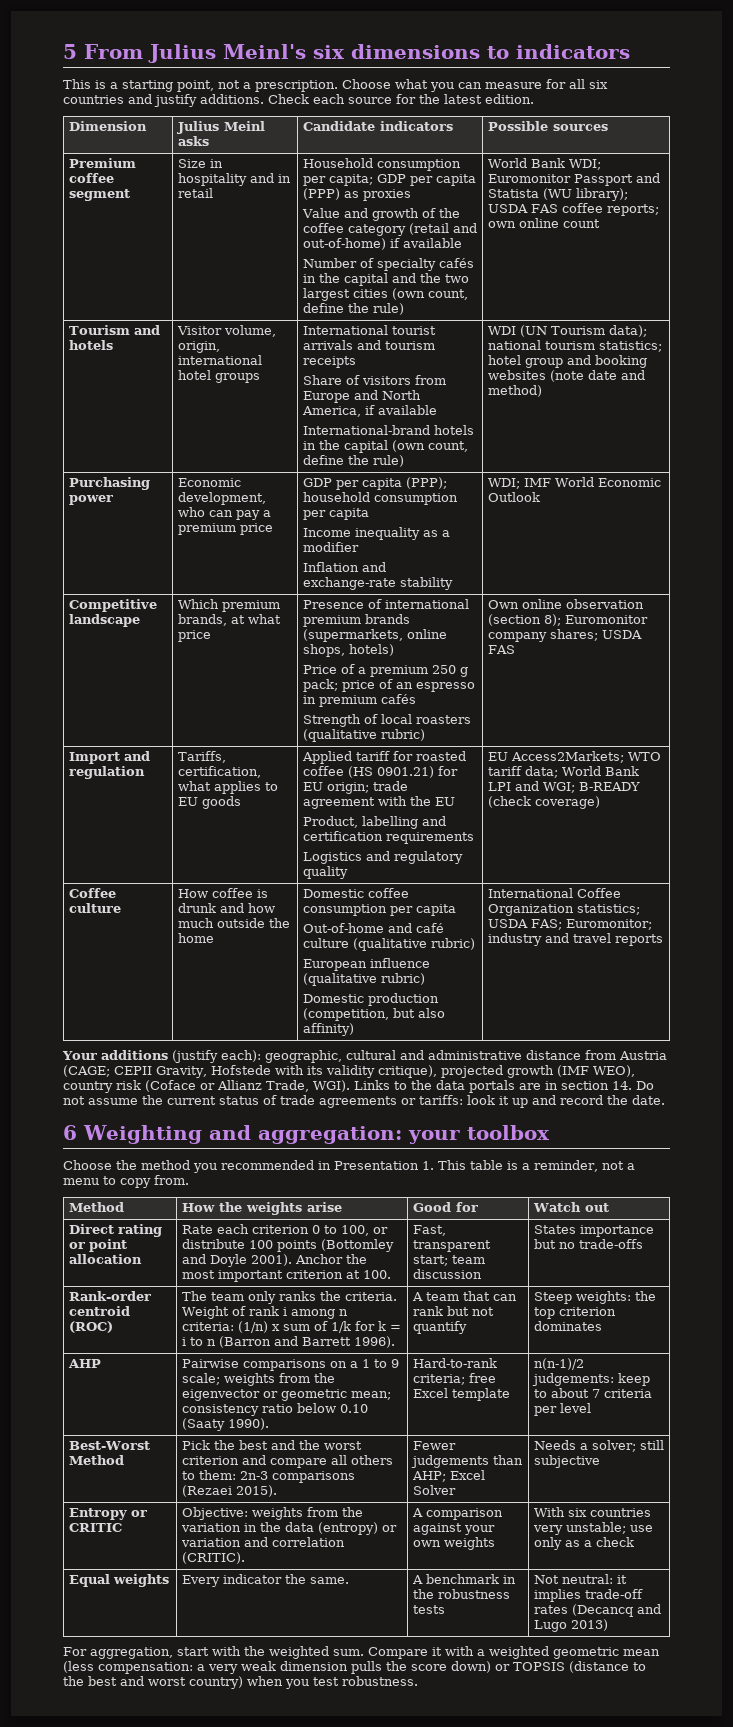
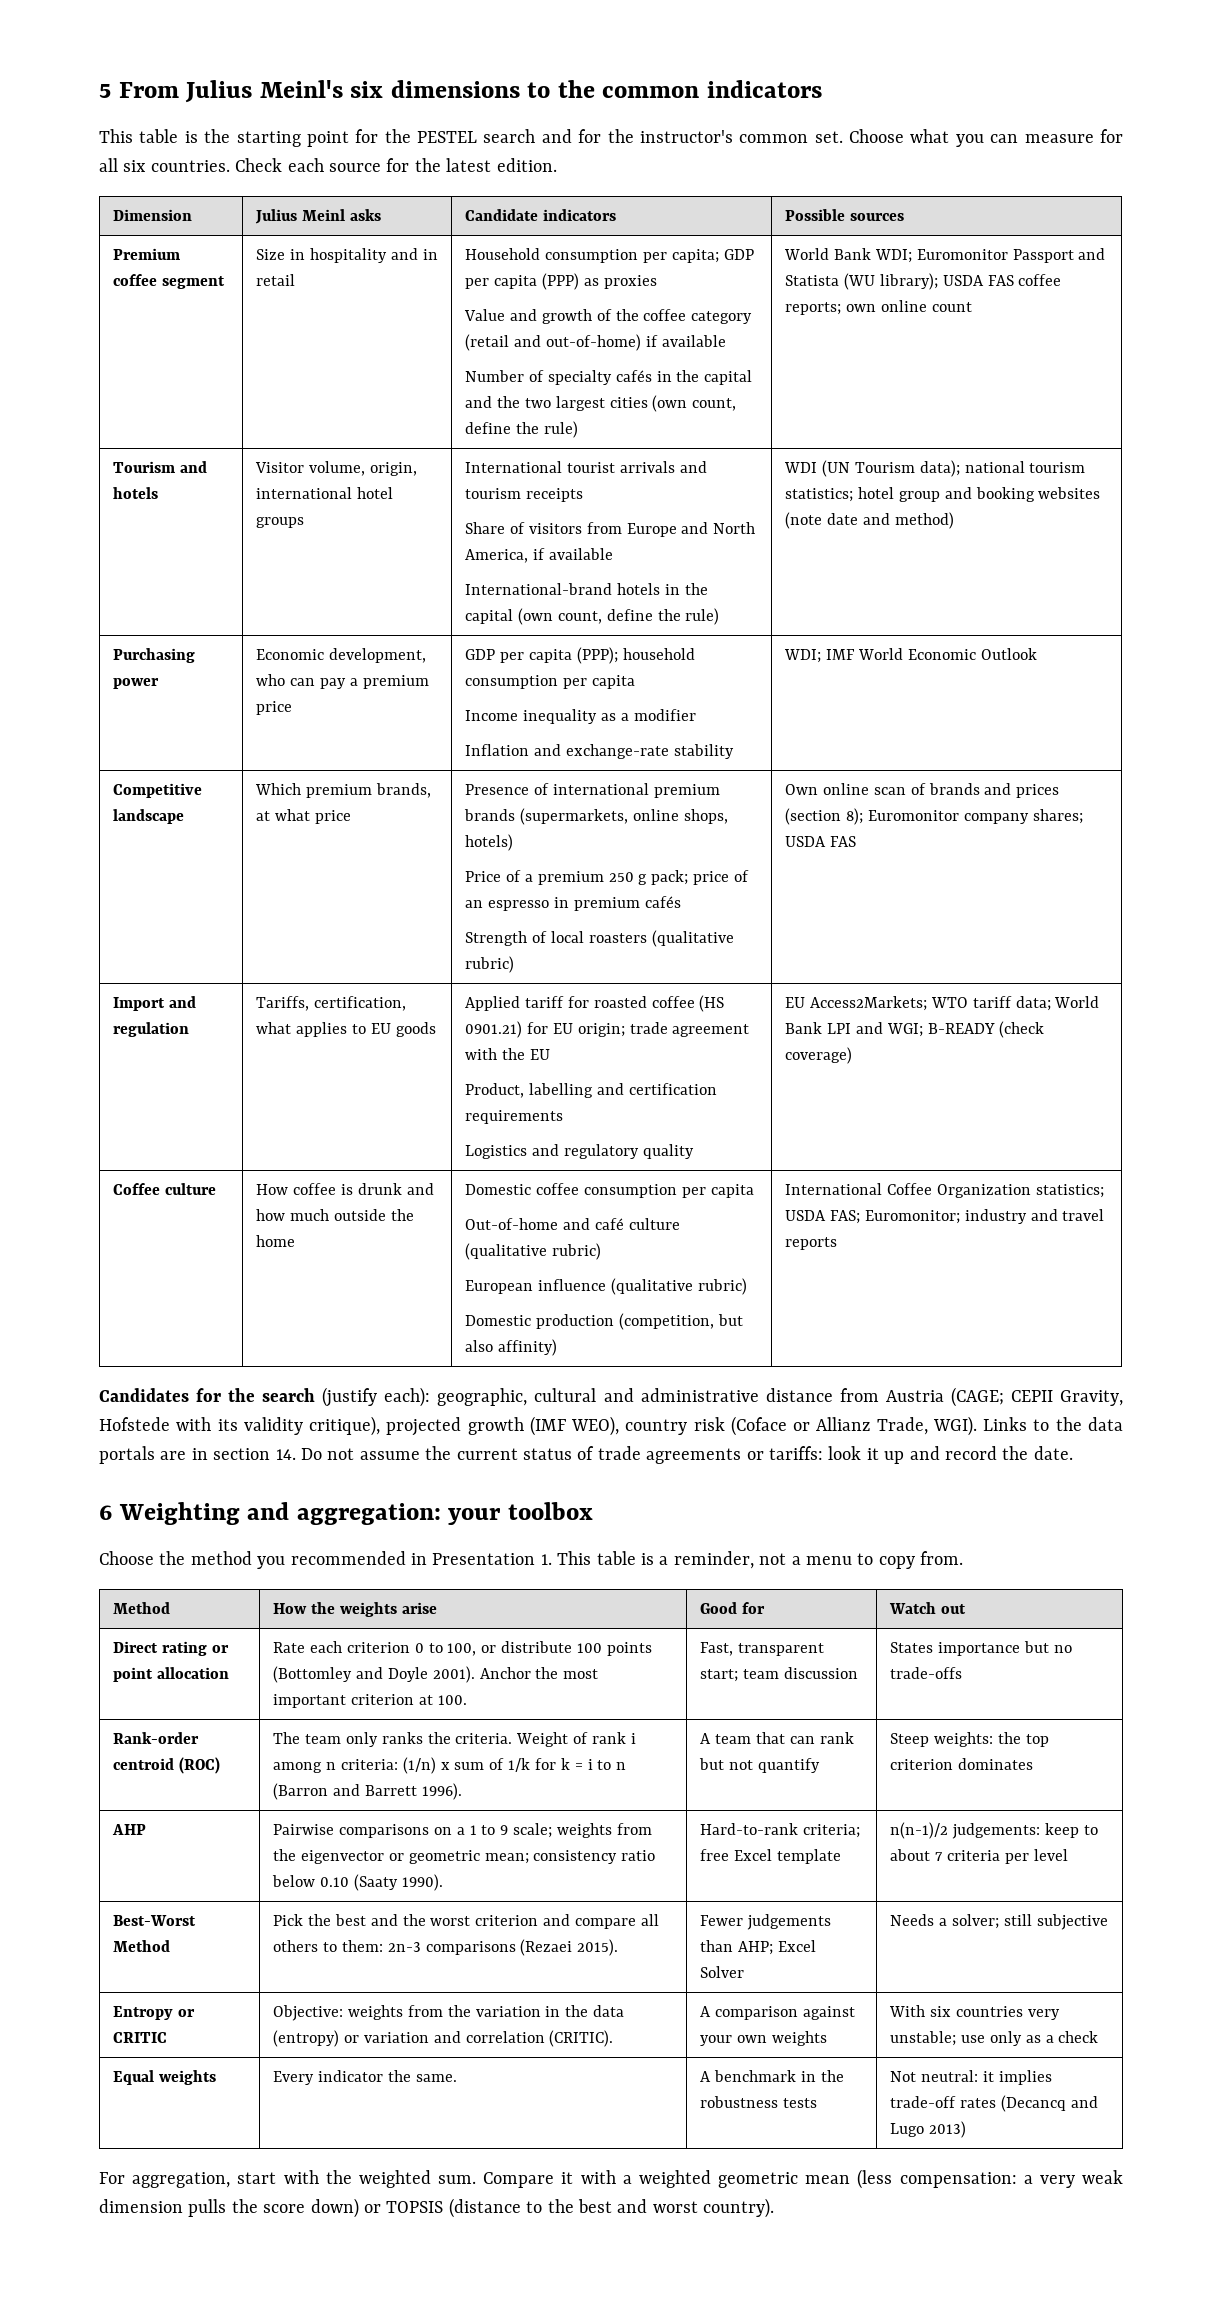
(509, 52) none -> [557,80,700,98] the common
[95,80,338,92] is a starting point, not a prescription. -> [139,129,843,147] table is the starting point for the PESTEL search and for the instructor's common set.
[63,94,264,107] countries and justify additions. -> [150,160,230,172] countries.
[565,599,644,609] observation -> [873,783,1060,798] scan of brands and prices
[62,1050,168,1060] Your additions -> [99,1388,316,1402] Candidates for the search
[189,1676,418,1689] country) when you test robustness. -> [703,2198,775,2218] country).

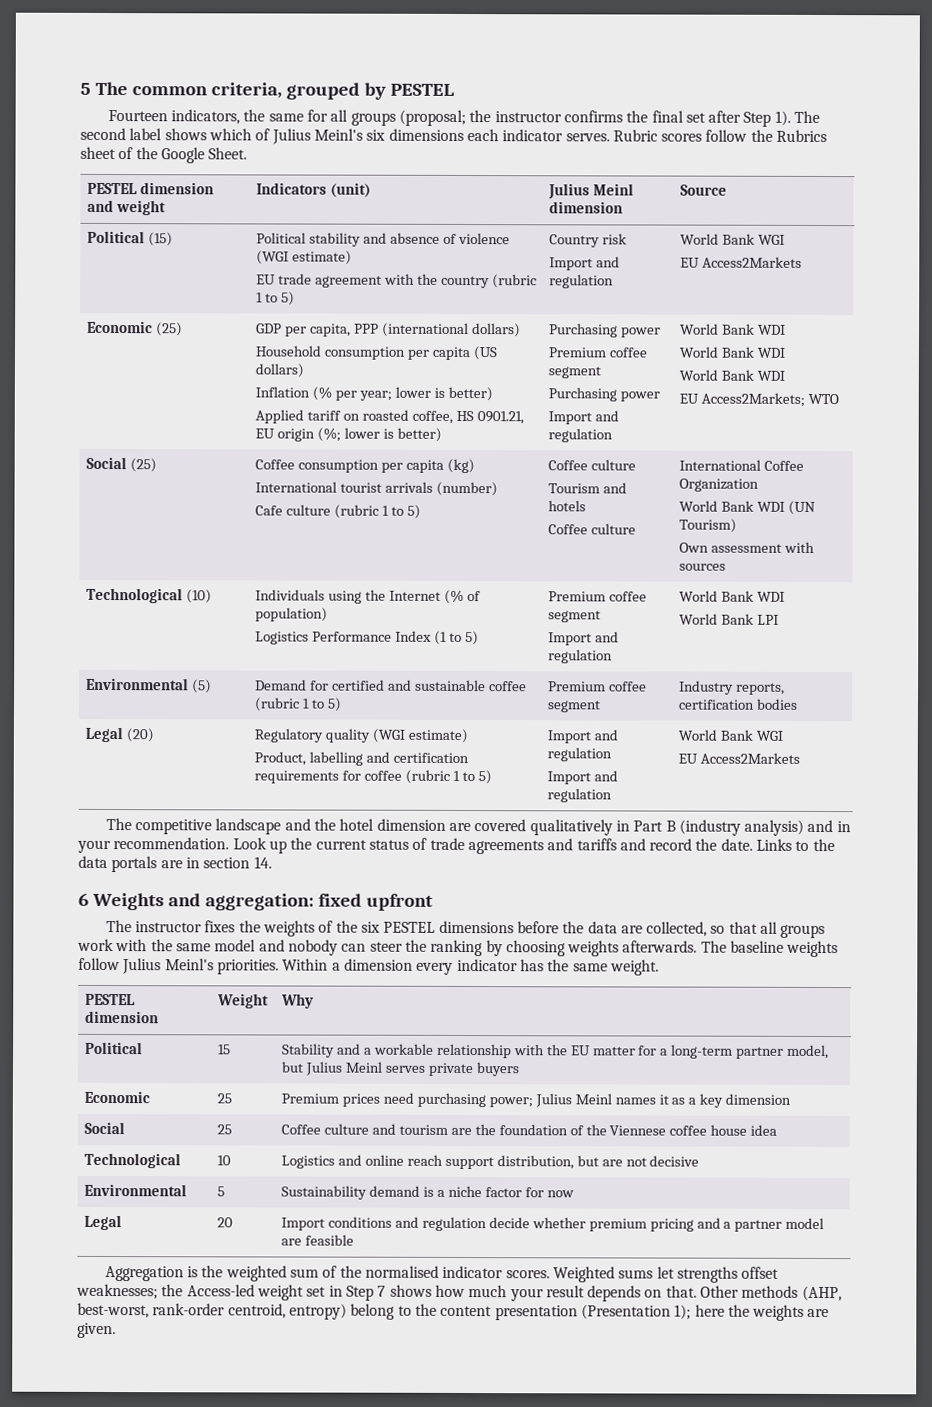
[99,80,823,103] [99,129,1124,147] [99,158,557,172] [113,209,193,221] [255,209,381,224] [465,209,616,221] [785,209,904,221] [113,248,181,260] [113,274,225,289] [256,248,438,263] [256,274,296,286] [465,248,754,263] [465,273,657,290] [464,309,753,324] [465,334,726,351] [465,370,753,385] [465,395,737,412] [465,421,578,438] [784,248,1106,263] [785,273,1062,290] [785,300,972,315] [113,461,207,473] [113,487,159,499] [255,461,417,476] [256,487,393,499] [256,517,305,528] [465,461,707,473] [465,488,583,502] [465,522,756,537] [465,548,613,563] [465,583,708,595] [465,608,720,625] [784,460,1086,477] [785,487,1101,502] [785,512,954,529] [113,648,196,663] [113,678,160,689] [256,648,426,663] [256,674,429,689] [256,701,293,715] [465,647,695,664] [465,675,635,689] [465,709,696,724] [465,744,734,759] [784,648,1037,663] [113,783,203,798] [113,809,185,824] [255,783,431,798] [256,809,351,824] [465,783,720,798] [464,808,728,825] [465,834,514,851] [465,870,749,885] [465,896,681,911] [465,930,734,947] [465,956,515,973] [785,783,1060,798] [785,808,1083,825] [785,836,856,847] [113,996,196,1011] [113,1022,190,1037] [256,996,406,1011] [256,1022,436,1037] [465,995,725,1012] [465,1021,750,1038] [465,1048,550,1060] 5 From Julius Meinl's six dimensions to the common indicators // This table is the starting point for the PESTEL search and for the instructor's common set. Choose what you can measure for all six countries. Check each source for the latest edition. // Dimension | Julius Meinl asks | Candidate indicators | Possible sources // Premium coffee segment | Size in hospitality and in retail | Household consumption per capita; GDP per capita (PPP) as proxies // Value and growth of the coffee category (retail and out-of-home) if available // Number of specialty cafés in the capital and the two largest cities (own count, define the rule) | World Bank WDI; Euromonitor Passport and Statista (WU library); USDA FAS coffee reports; own online count // Tourism and hotels | Visitor volume, origin, international hotel groups | International tourist arrivals and tourism receipts // Share of visitors from Europe and North America, if available // International-brand hotels in the capital (own count, define the rule) | WDI (UN Tourism data); national tourism statistics; hotel group and booking websites (note date and method) // Purchasing power | Economic development, who can pay a premium price | GDP per capita (PPP); household consumption per capita // Income inequality as a modifier // Inflation and exchange-rate stability | WDI; IMF World Economic Outlook // Competitive landscape | Which premium brands, at what price | Presence of international premium brands (supermarkets, online shops, hotels) // Price of a premium 250 g pack; price of an espresso in premium cafés // Strength of local roasters (qualitative rubric) | Own online scan of brands and prices (section 8); Euromonitor company shares; USDA FAS // Import and regulation | Tariffs, certification, what applies to EU goods | Applied tariff for roasted coffee (HS 0901.21) for EU origin; trade agreement with the EU -> [80,81,455,100] [107,109,821,127] [80,127,828,145] [80,146,248,164] [87,182,215,195] [87,199,167,216] [256,182,372,198] [548,183,635,200] [549,201,624,214] [680,184,728,196] [87,230,174,247] [256,232,510,247] [256,250,353,265] [256,273,537,289] [256,291,296,306] [549,233,628,248] [549,256,621,271] [549,274,615,289] [680,233,786,245] [680,256,803,268] [87,320,184,337] [256,322,521,338] [255,345,497,361] [255,363,305,378] [255,386,493,402] [255,409,524,425] [255,427,442,442] [549,323,662,338] [548,347,648,358] [548,366,602,379] [548,387,661,402] [548,410,620,425] [548,428,614,443] [680,323,787,335] [679,346,786,358] [679,369,786,381] [679,392,840,407] [86,456,158,473] [255,458,475,474] [255,481,498,497] [255,504,421,519] [548,459,637,471] [548,482,628,494] [548,500,587,512] [548,523,637,535] [679,459,805,471] [679,478,760,492] [679,500,816,515] [679,518,738,533] [679,541,816,553] [679,563,727,571] [86,587,213,604] [255,589,481,604] [255,607,329,622] [255,630,479,646] [548,591,648,602] [548,610,602,623] [548,631,620,646] [548,649,614,664] [679,590,786,602] [679,613,780,625] [86,677,213,694] [255,679,527,692] [254,697,342,712] [548,681,648,692] [547,700,602,713] [679,680,786,695] [678,698,799,710] [85,726,155,743] [254,728,468,744] 5 The common criteria, grouped by PESTEL // Fourteen indicators, the same for all groups (proposal; the instructor confirms the final set after Step 1). The second label shows which of Julius Meinl's six dimensions each indicator serves. Rubric scores follow the Rubrics sheet of the Google Sheet. // PESTEL dimension and weight | Indicators (unit) | Julius Meinl dimension | Source // Political (15) | Political stability and absence of violence (WGI estimate) // EU trade agreement with the country (rubric 1 to 5) | Country risk // Import and regulation | World Bank WGI // EU Access2Markets // Economic (25) | GDP per capita, PPP (international dollars) // Household consumption per capita (US dollars) // Inflation (% per year; lower is better) // Applied tariff on roasted coffee, HS 0901.21, EU origin (%; lower is better) | Purchasing power // Premium coffee segment // Purchasing power // Import and regulation | World Bank WDI // World Bank WDI // World Bank WDI // EU Access2Markets; WTO // Social (25) | Coffee consumption per capita (kg) // International tourist arrivals (number) // Cafe culture (rubric 1 to 5) | Coffee culture // Tourism and hotels // Coffee culture | International Coffee Organization // World Bank WDI (UN Tourism) // Own assessment with sources // Technological (10) | Individuals using the Internet (% of population) // Logistics Performance Index (1 to 5) | Premium coffee segment // Import and regulation | World Bank WDI // World Bank LPI // Environmental (5) | Demand for certified and sustainable coffee (rubric 1 to 5) | Premium coffee segment | Industry reports, certification bodies // Legal (20) | Regulatory quality (WGI estimate)
[465,1144,694,1159] [785,996,1100,1011] [785,1021,1045,1038] [785,1047,853,1064] [113,1183,216,1195] [256,1183,434,1195] [256,1209,414,1221] [256,1235,296,1247] [465,1183,754,1198] [465,1218,680,1230] [465,1243,601,1260] [465,1278,747,1295] [465,1313,743,1330] [465,1339,557,1356] [785,1183,1104,1198] [785,1209,1105,1224] [785,1237,838,1250] [99,1387,1124,1407] [99,1416,977,1436] // Logistics and regulatory quality | EU Access2Markets; WTO tariff data; World Bank LPI and WGI; B-READY (check coverage) // Coffee culture | How coffee is drunk and how much outside the home | Domestic coffee consumption per capita // Out-of-home and café culture (qualitative rubric) // European influence (qualitative rubric) // Domestic production (competition, but also affinity) | International Coffee Organization statistics; USDA FAS; Euromonitor; industry and travel reports // Candidates for the search (justify each): geographic, cultural and administrative distance from Austria (CAGE; CEPII Gravity, Hofstede with its validity critique), projected growth (IMF WEO), country risk (Coface or Allianz Trade, WGI). -> [342,769,492,785] [547,729,619,744] [547,747,613,762] [547,770,619,785] [547,788,613,803] [678,729,784,741] [678,752,801,764] [105,817,851,836] [77,837,753,855] for coffee (rubric 1 to 5) | Import and regulation // Import and regulation | World Bank WGI // EU Access2Markets // The competitive landscape and the hotel dimension are covered qualitatively in Part B (industry analysis) and in your recommendation. Look up the current status of trade agreements and tariffs and record the date.
[301,1446,1073,1464] Do not assume the current status of trade agreements or tariffs: look it up and record the date. -> (272, 862) none
[118,1502,240,1525] Weighting -> [91,892,164,911] Weights
[448,1502,593,1525] [99,1551,964,1569] [113,1602,171,1614] [273,1602,437,1617] [700,1602,765,1614] [889,1602,966,1614] [113,1641,229,1656] [113,1667,229,1682] [273,1641,652,1656] [273,1666,599,1683] [273,1694,467,1708] [700,1642,824,1656] [700,1667,858,1682] [890,1641,1072,1656] [890,1667,963,1679] [113,1732,200,1744] [113,1757,220,1774] [273,1732,636,1747] [273,1757,627,1774] [273,1783,462,1800] [700,1732,854,1744] [699,1758,820,1773] [890,1732,1049,1747] [890,1758,1033,1770] [112,1824,147,1835] [273,1823,652,1838] [273,1849,656,1864] [272,1874,443,1891] [700,1823,860,1838] [700,1849,841,1864] [890,1822,1098,1839] [890,1849,1068,1864] [113,1915,197,1926] [113,1940,171,1952] [273,1914,659,1929] [273,1939,619,1956] [700,1914,831,1930] [700,1940,816,1955] [700,1966,745,1978] [890,1914,1108,1930] [113,2006,195,2020] [113,2032,168,2043] [273,2005,625,2021] [273,2030,614,2047] [700,2006,855,2020] [700,2031,827,2046] [889,2005,1060,2020] [890,2031,1099,2046] [113,2070,216,2085] [273,2070,457,2085] [700,2070,844,2082] [700,2096,817,2108] [890,2070,1052,2085] [890,2095,1098,2112] [890,2121,966,2138] [99,2169,1123,2189] [99,2198,775,2218] your toolbox // Choose the method you recommended in Presentation 1. This table is a reminder, not a menu to copy from. // Method | How the weights arise | Good for | Watch out // Direct rating or point allocation | Rate each criterion 0 to 100, or distribute 100 points (Bottomley and Doyle 2001). Anchor the most important criterion at 100. | Fast, transparent start; team discussion | States importance but no trade-offs // Rank-order centroid (ROC) | The team only ranks the criteria. Weight of rank i among n criteria: (1/n) x sum of 1/k for k = i to n (Barron and Barrett 1996). | A team that can rank but not quantify | Steep weights: the top criterion dominates // AHP | Pairwise comparisons on a 1 to 9 scale; weights from the eigenvector or geometric mean; consistency ratio below 0.10 (Saaty 1990). | Hard-to-rank criteria; free Excel template | n(n-1)/2 judgements: keep to about 7 criteria per level // Best-Worst Method | Pick the best and the worst criterion and compare all others to them: 2n-3 comparisons (Rezaei 2015). | Fewer judgements than AHP; Excel Solver | Needs a solver; still subjective // Entropy or CRITIC | Objective: weights from the variation in the data (entropy) or variation and correlation (CRITIC). | A comparison against your own weights | With six countries very unstable; use only as a check // Equal weights | Every indicator the same. | A benchmark in the robustness tests | Not neutral: it implies trade-off rates (Decancq and Lugo 2013) // For aggregation, start with the weighted sum. Compare it with a weighted geometric mean (less compensation: a very weak dimension pulls the score down) or TOPSIS (distance to the best and worst country). -> [317,893,433,911] [105,919,826,939] [77,938,839,958] [78,957,659,976] [85,993,137,1006] [85,1010,160,1024] [217,993,270,1009] [281,993,315,1009] [85,1041,144,1055] [218,1044,232,1055] [282,1043,830,1060] [281,1061,519,1077] [84,1090,151,1104] [217,1093,233,1104] [281,1092,792,1108] [84,1121,126,1135] [217,1124,233,1135] [281,1123,778,1136] [84,1152,182,1169] [217,1155,232,1166] [281,1154,700,1170] [84,1183,188,1197] [217,1186,226,1197] [281,1185,574,1200] [84,1214,123,1231] [217,1217,234,1228] [281,1216,825,1232] [281,1234,355,1246] [104,1265,780,1283] [76,1283,842,1302] [77,1302,830,1321] [77,1322,116,1339] fixed upfront // The instructor fixes the weights of the six PESTEL dimensions before the data are collected, so that all groups work with the same model and nobody can steer the ranking by choosing weights afterwards. The baseline weights follow Julius Meinl's priorities. Within a dimension every indicator has the same weight. // PESTEL dimension | Weight | Why // Political | 15 | Stability and a workable relationship with the EU matter for a long-term partner model, but Julius Meinl serves private buyers // Economic | 25 | Premium prices need purchasing power; Julius Meinl names it as a key dimension // Social | 25 | Coffee culture and tourism are the foundation of the Viennese coffee house idea // Technological | 10 | Logistics and online reach support distribution, but are not decisive // Environmental | 5 | Sustainability demand is a niche factor for now // Legal | 20 | Import conditions and regulation decide whether premium pricing and a partner model are feasible // Aggregation is the weighted sum of the normalised indicator scores. Weighted sums let strengths offset weaknesses; the Access-led weight set in Step 7 shows how much your result depends on that. Other methods (AHP, best-worst, rank-order centroid, entropy) belong to the content presentation (Presentation 1); here the weights are given.

